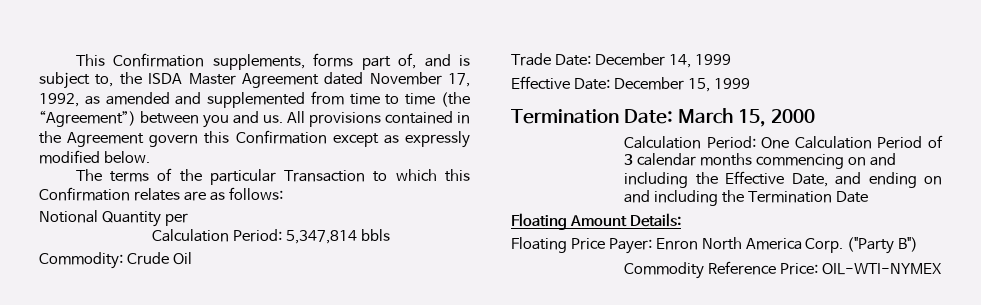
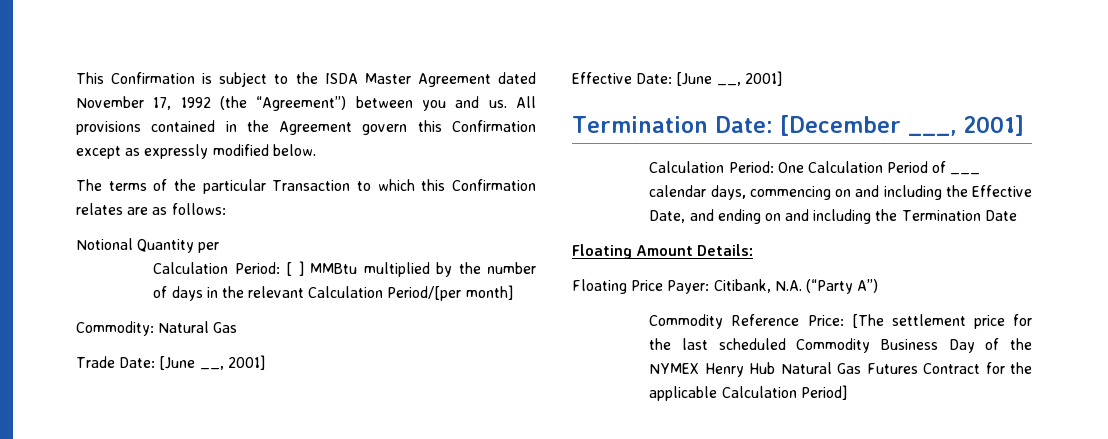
[212,53,451,70] supplements, forms part of, and -> (196, 78) none
[95,74,114,87] to, -> [274,74,289,84] to
[39,91,436,108] 1992, as amended and supplemented from time to time -> [180,97,211,108] 1992
[286,229,391,244] 5,347,814 bbls -> [286,261,536,277] [153,285,513,301] [ ] MMBtu multiplied by the number of days in the relevant Calculation Period/[per month]
[126,252,192,265] Crude Oil -> [158,321,238,333] Natural Gas
[594,53,731,68] December 14, 1999 -> [159,355,265,370] [June __, 2001]
[613,77,750,92] December 15, 1999 -> [676,71,782,86] [June __, 2001]
[677,108,815,127] March 15, 2000 -> [779,115,1024,136] [December ___, 2001]
[624,153,753,166] 3 calendar months -> [950,173,981,175] [649,185,746,200] ___ calendar days,
[655,237,919,254] [624,261,942,279] Enron North America Corp. ("Party B") // Commodity Reference Price: OIL-WTI-NYMEX -> [713,279,879,294] [649,314,1032,329] [649,338,1032,353] [649,362,1032,377] [649,385,847,401] Citibank, N.A. (“Party A”) // Commodity Reference Price: [The settlement price for the last scheduled Commodity Business Day of the NYMEX Henry Hub Natural Gas Futures Contract for the applicable Calculation Period]

